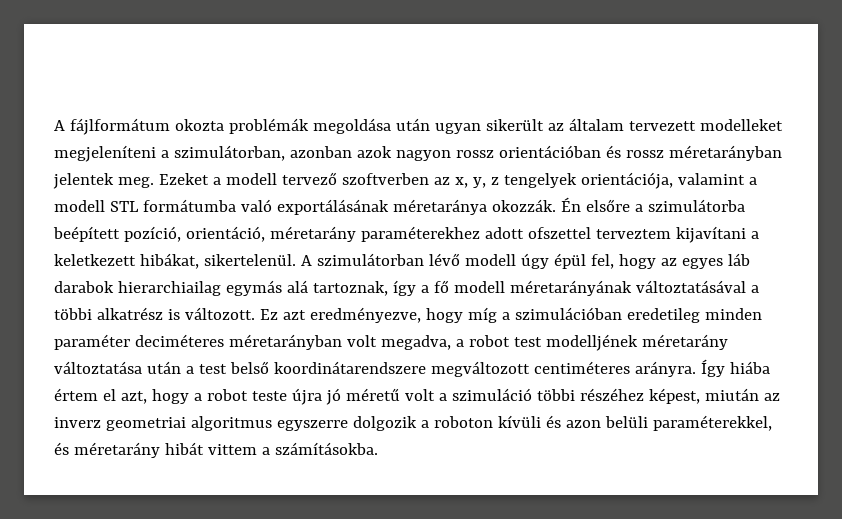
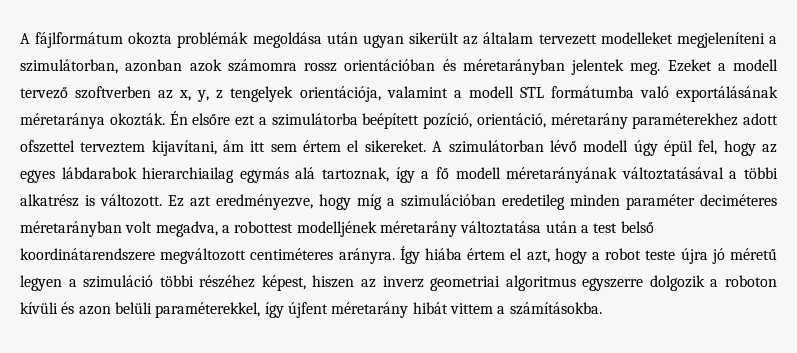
[395,150,451,161] nagyon -> [227,59,297,72] számomra
[625,150,664,158] rossz -> (456, 65) none
[491,199,556,212] okozzák. -> [109,113,165,126] okozták.
(630, 205) none -> [235,115,255,126] ezt
[675,226,759,243] [54,253,296,269] kijavítani a keletkezett hibákat, sikertelenül. -> [151,140,426,156] kijavítani, ám itt sem értem el sikereket.
[727,253,750,266] [54,281,114,293] láb darabok -> [61,167,137,179] lábdarabok
[468,335,542,347] robot test -> [234,221,294,233] robottest
[404,389,435,401] volt -> [20,275,62,291] legyen
[704,388,759,401] miután -> [312,275,355,288] hiszen
[54,442,69,455] és -> [264,302,328,318] így újfent

